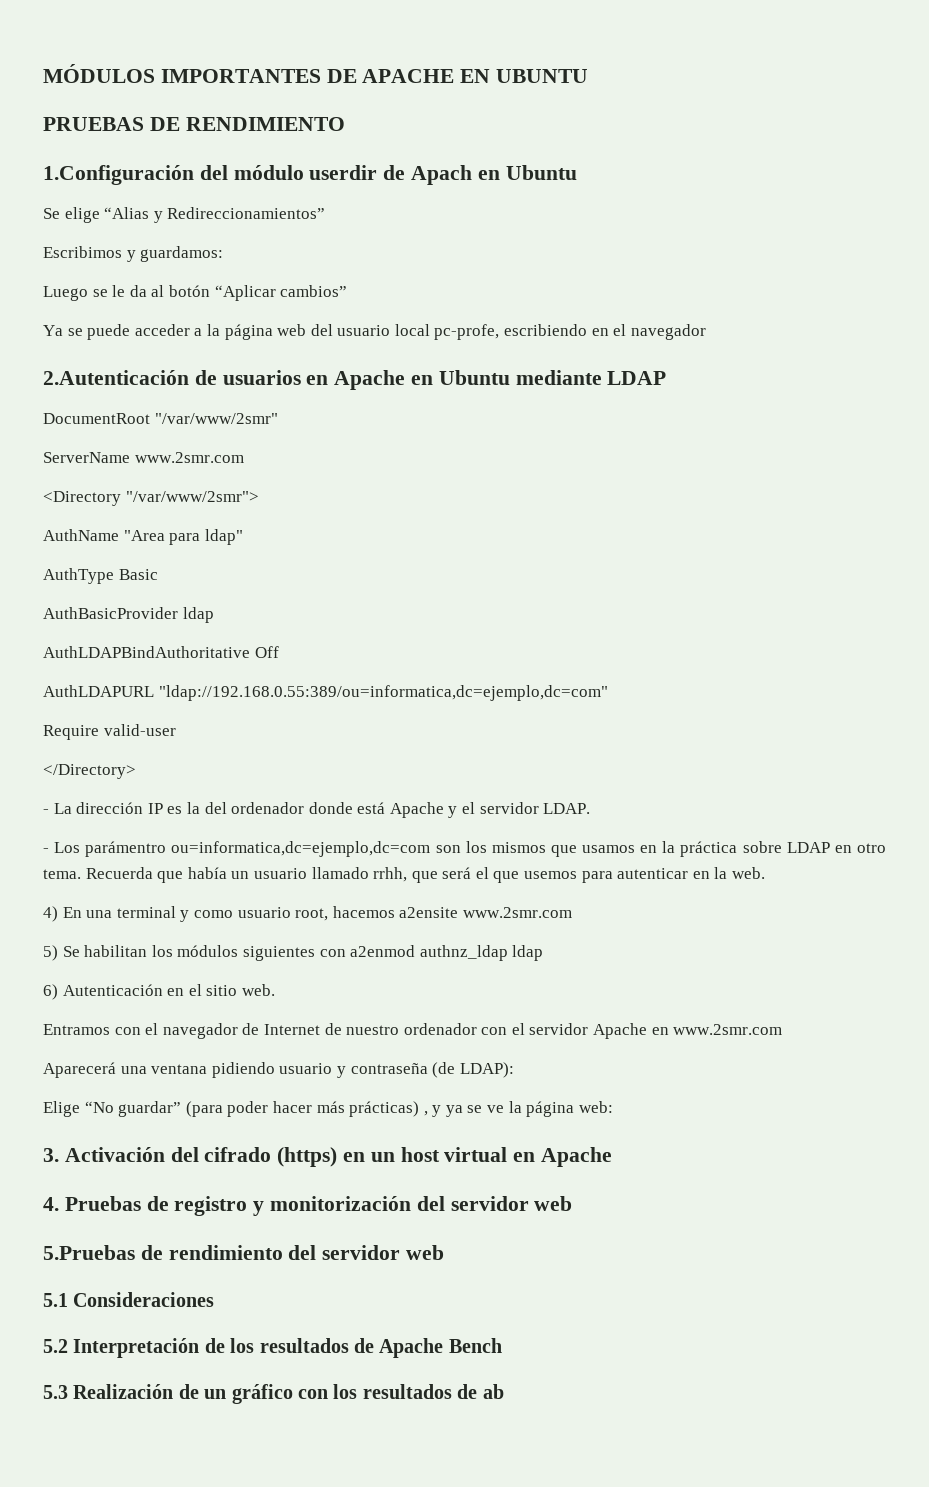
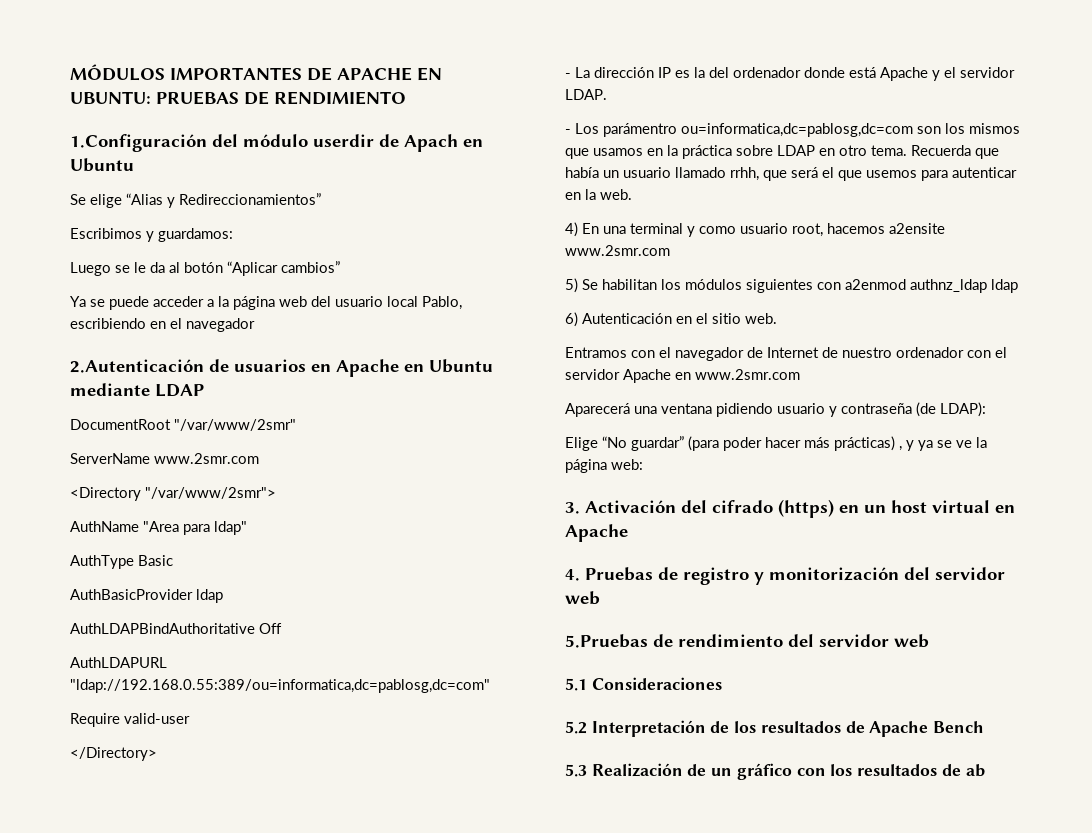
[496,69,589,83] UBUNTU // -> [70,91,151,104] UBUNTU:
[434,324,500,340] pc-profe, -> [422,296,462,310] Pablo,
[158,685,608,701] "ldap://192.168.0.55:389/ou=informatica,dc=ejemplo,dc=com" -> [70,679,490,693] "ldap://192.168.0.55:389/ou=informatica,dc=pablosg,dc=com"
[171,841,431,857] ou=informatica,dc=ejemplo,dc=com -> [681,123,913,137] ou=informatica,dc=pablosg,dc=com

